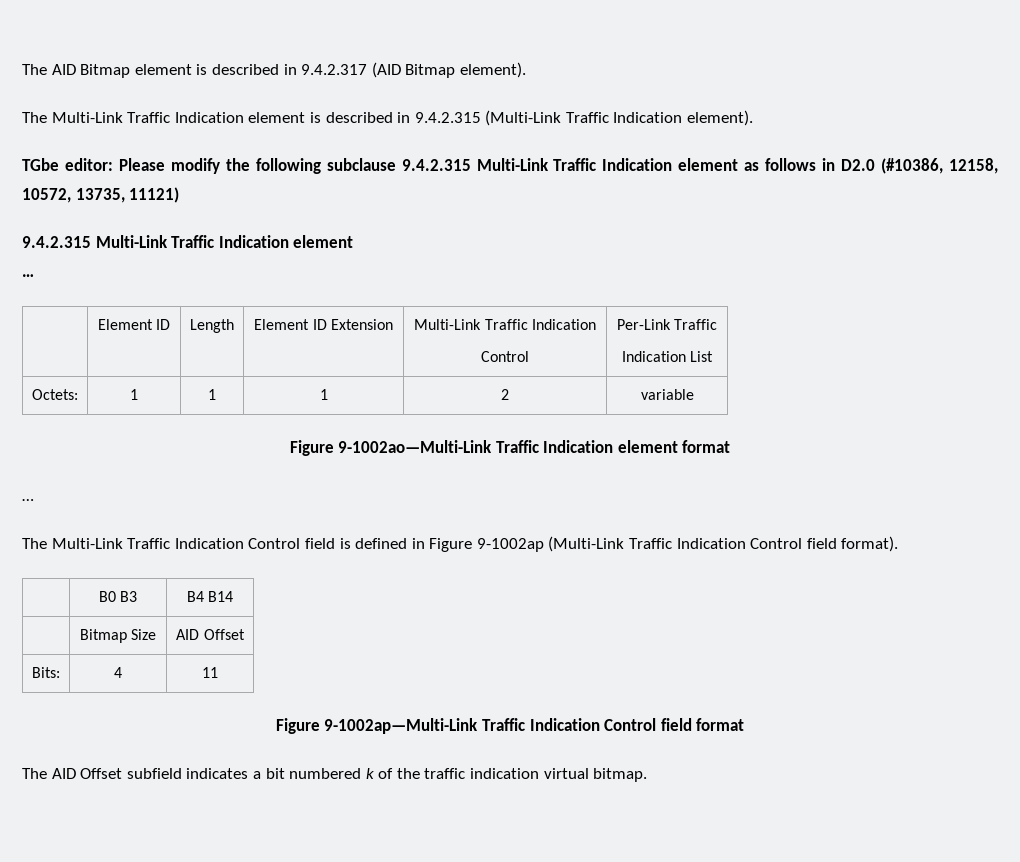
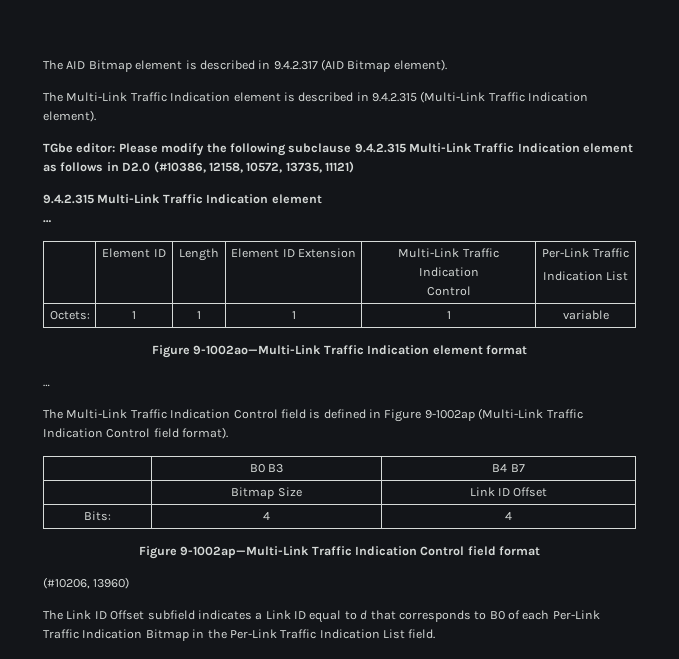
[501,389,509,400] 2 -> [446,311,451,319] 1
[208,591,234,602] B14 -> [510,464,525,472] B7
[176,629,200,640] AID -> [469,487,510,496] Link ID
[202,667,218,678] 11 -> [505,512,512,520] 4
[22,768,76,779] // The AID -> [43,577,130,589] [43,610,107,620] // (#10206, 13960) // The Link ID
[265,768,648,782] bit numbered k of the traffic indication virtual bitmap. -> [265,610,600,623] [43,629,436,641] Link ID equal to d that corresponds to B0 of each Per-Link Traffic Indication Bitmap in the Per-Link Traffic Indication List field.

